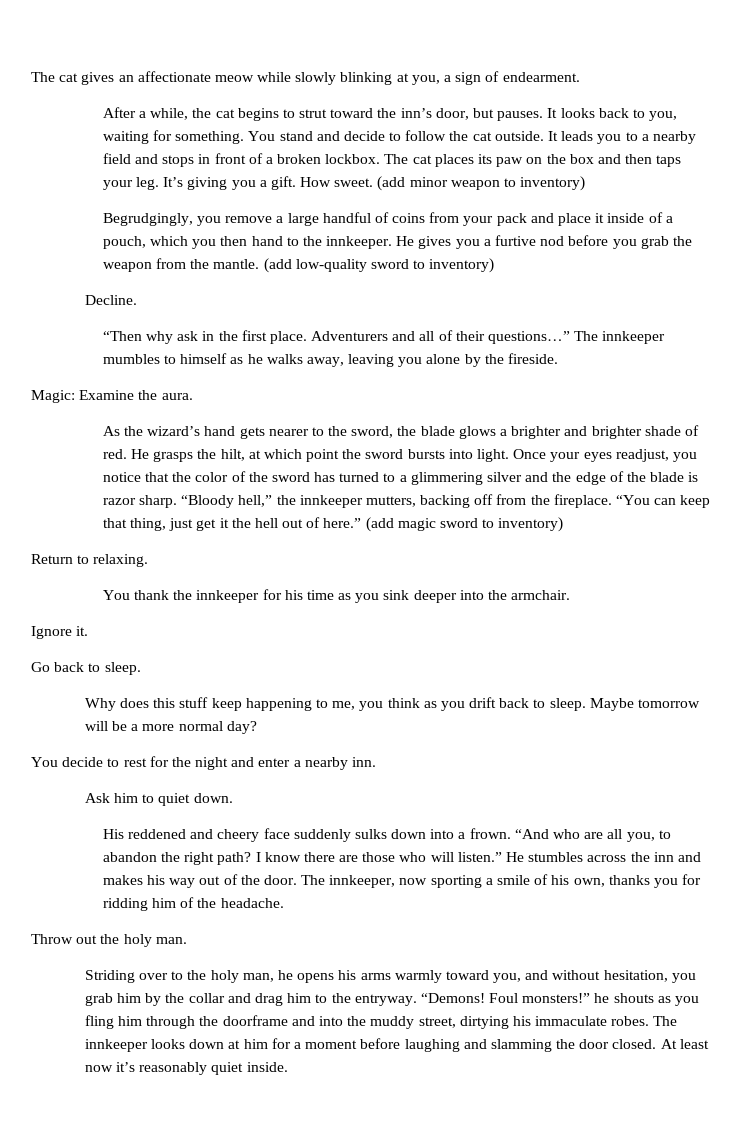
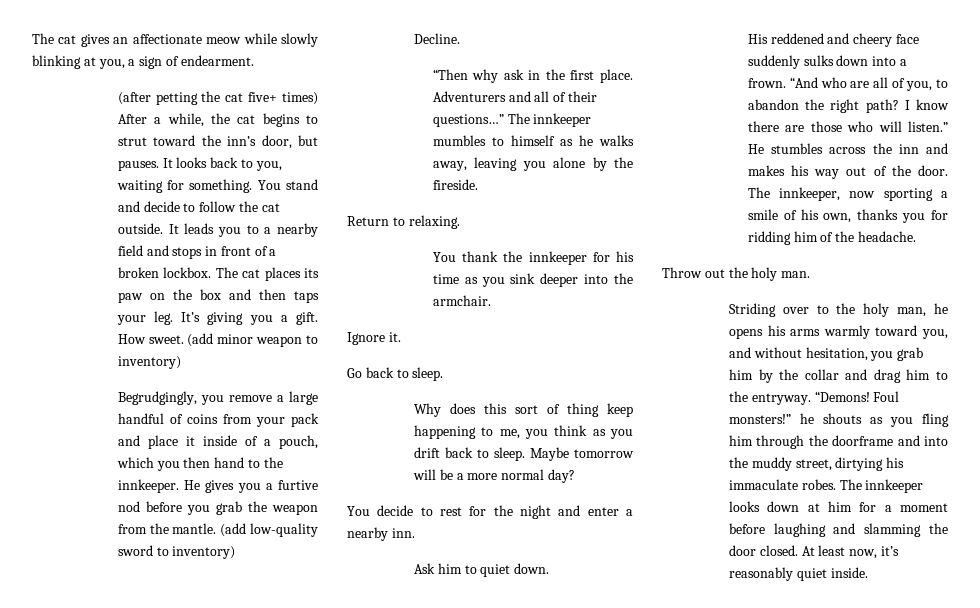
(580, 77) none -> [117,91,318,105] (after petting the cat five+ times)
[31,390,193,403] [102,425,699,439] [102,449,697,462] [102,471,699,485] [102,494,711,508] [102,517,564,532] // Magic: Examine the aura. // As the wizard’s hand gets nearer to the sword, the blade glows a brighter and brighter shade of red. He grasps the hilt, at which point the sword bursts into light. Once your eyes readjust, you notice that the color of the sword has turned to a glimmering silver and the edge of the blade is razor sharp. “Bloody hell,” the innkeeper mutters, backing off from the fireplace. “You can keep that thing, just get it the hell out of here.” (add magic sword to inventory) -> (478, 184) none
[179,697,209,708] stuff -> [514,403,599,417] sort of thing
(623, 834) none -> [892,78,906,88] of
[84,1065,113,1072] now -> [849,549,878,559] now,

